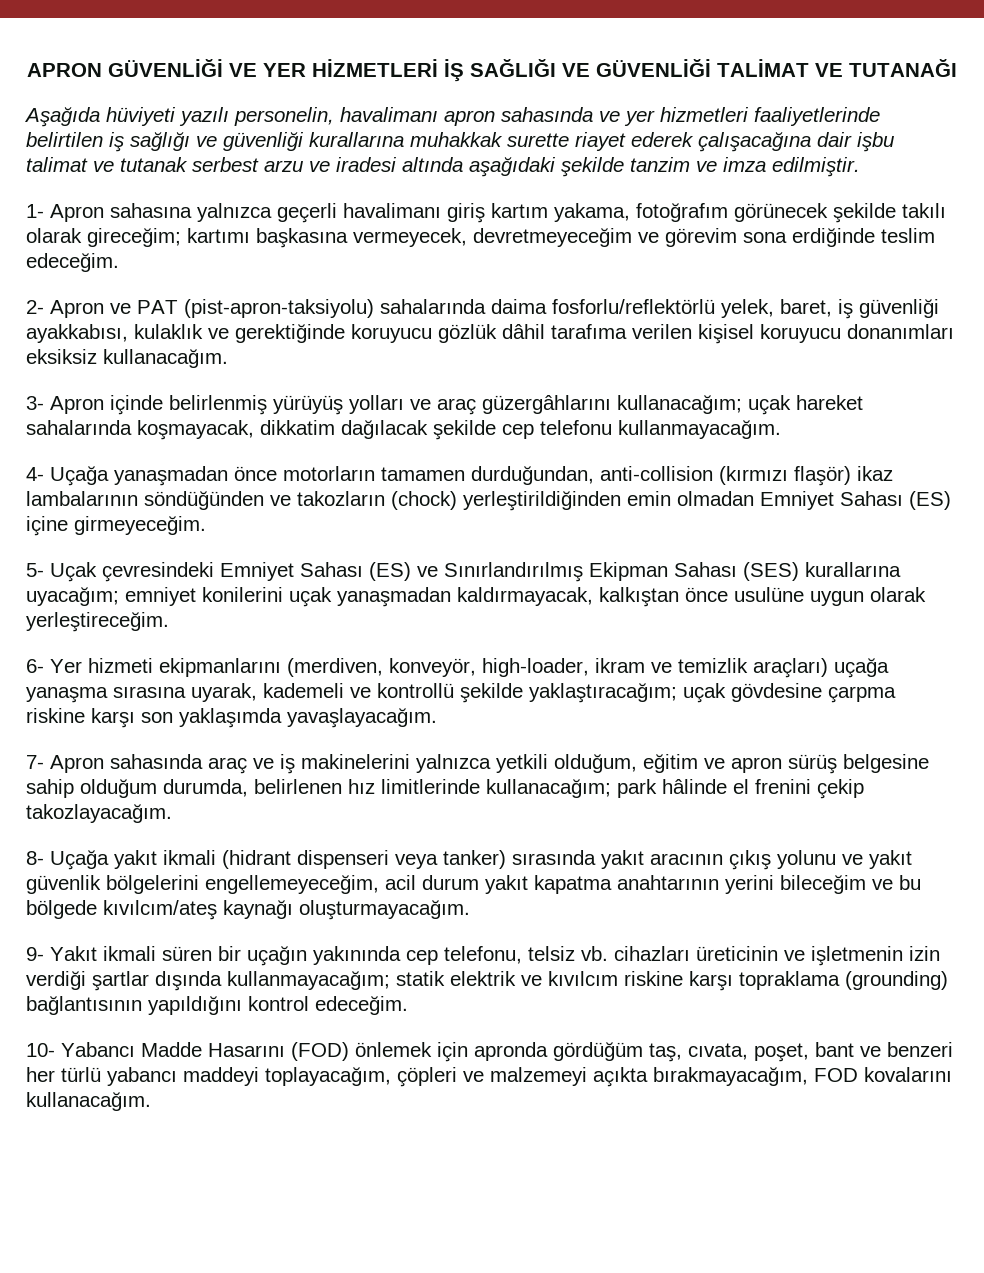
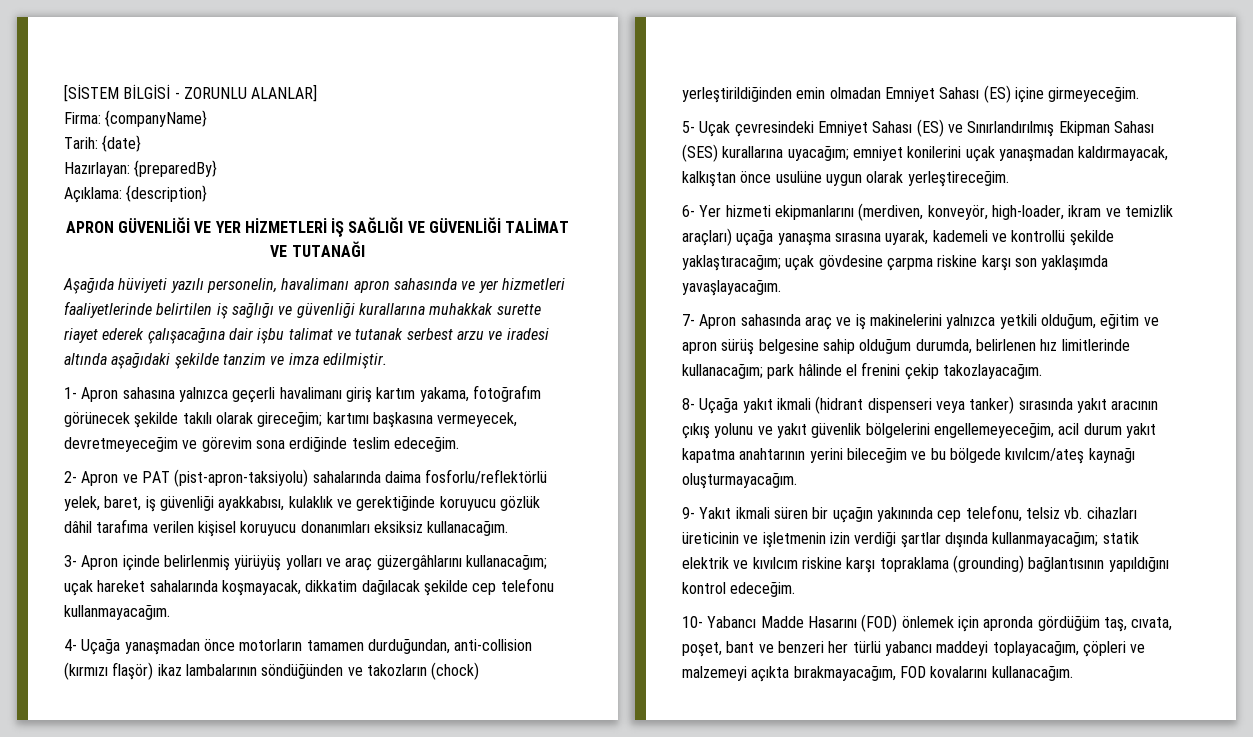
(27, 70) none -> [64,84,318,102] [64,110,208,127] [64,135,142,152] [64,160,218,177] [64,185,208,203] [SİSTEM BİLGİSİ - ZORUNLU ALANLAR] // Firma: {companyName} // Tarih: {date} // Hazırlayan: {preparedBy} // Açıklama: {description} //

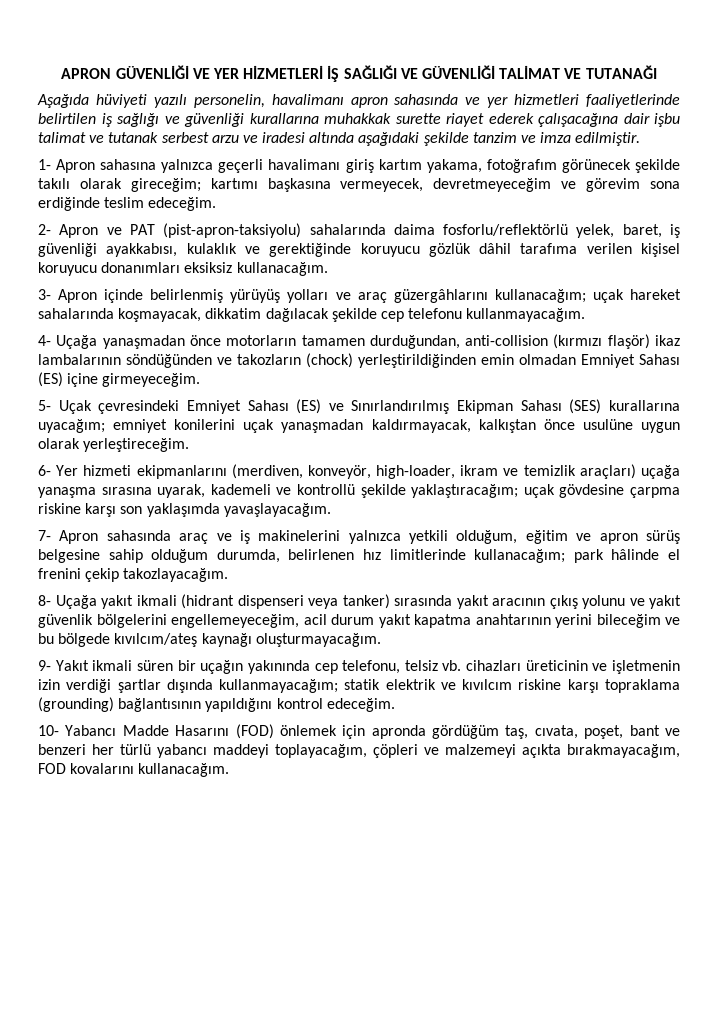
[64,84,318,102] [64,110,208,127] [64,135,142,152] [64,160,218,177] [64,185,208,203] [SİSTEM BİLGİSİ - ZORUNLU ALANLAR] // Firma: {companyName} // Tarih: {date} // Hazırlayan: {preparedBy} // Açıklama: {description} // -> (61, 73) none

